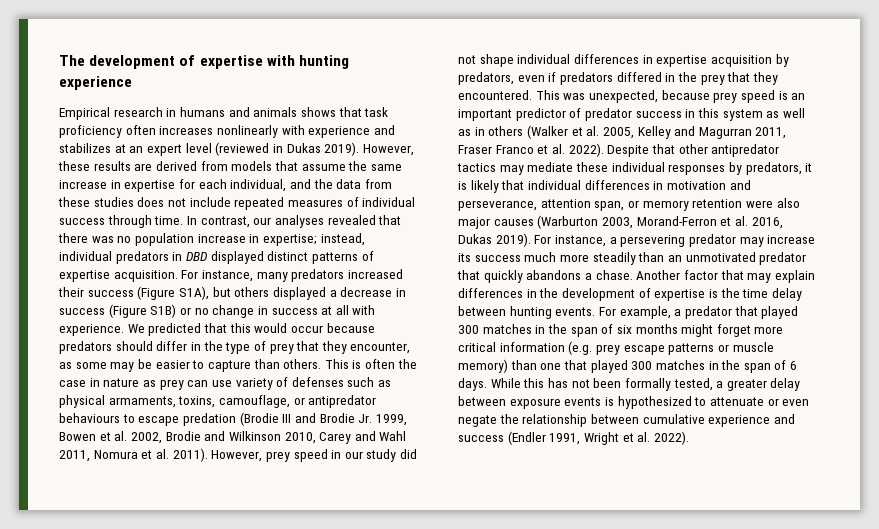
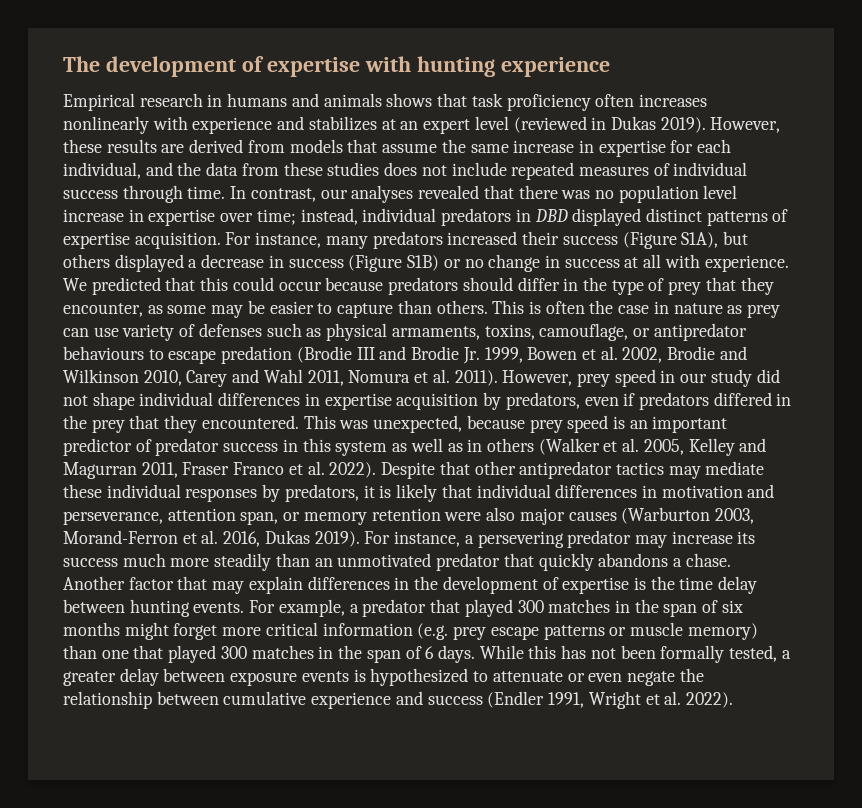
[197,234,317,246] increase in expertise; -> [703,185,738,199] [63,209,296,226] level increase in expertise over time;
[254,323,288,333] would -> [232,277,274,291] could

